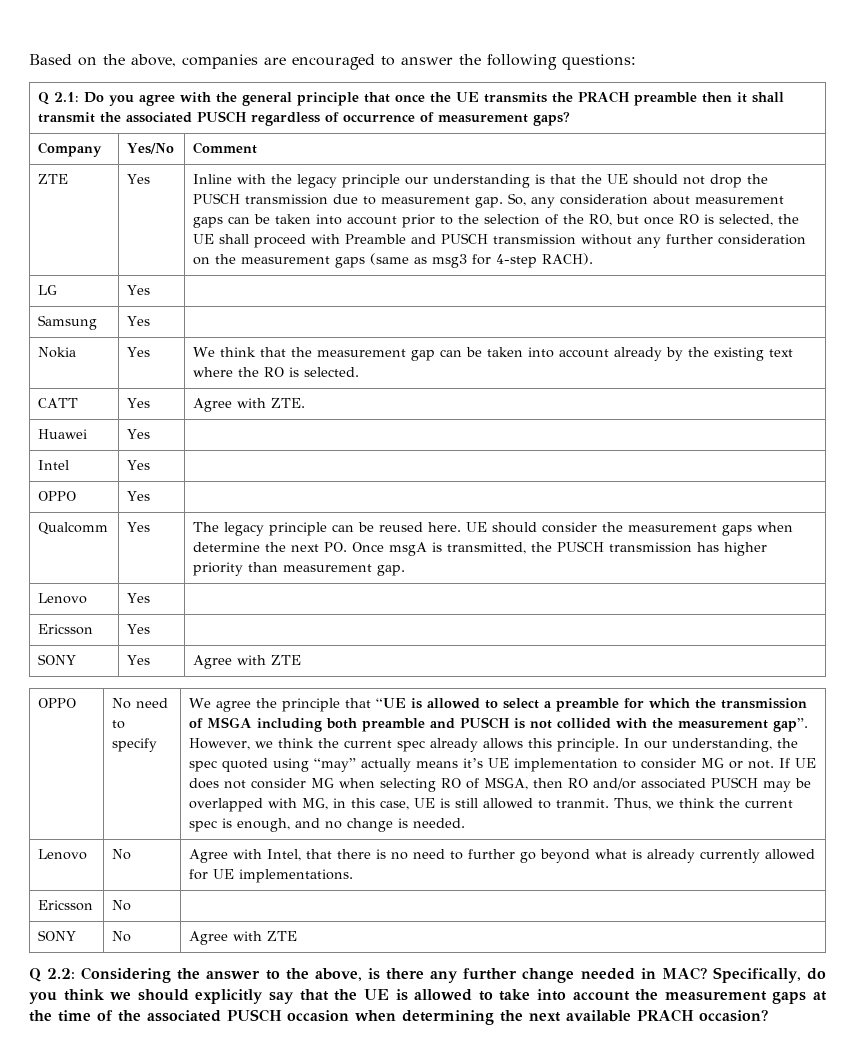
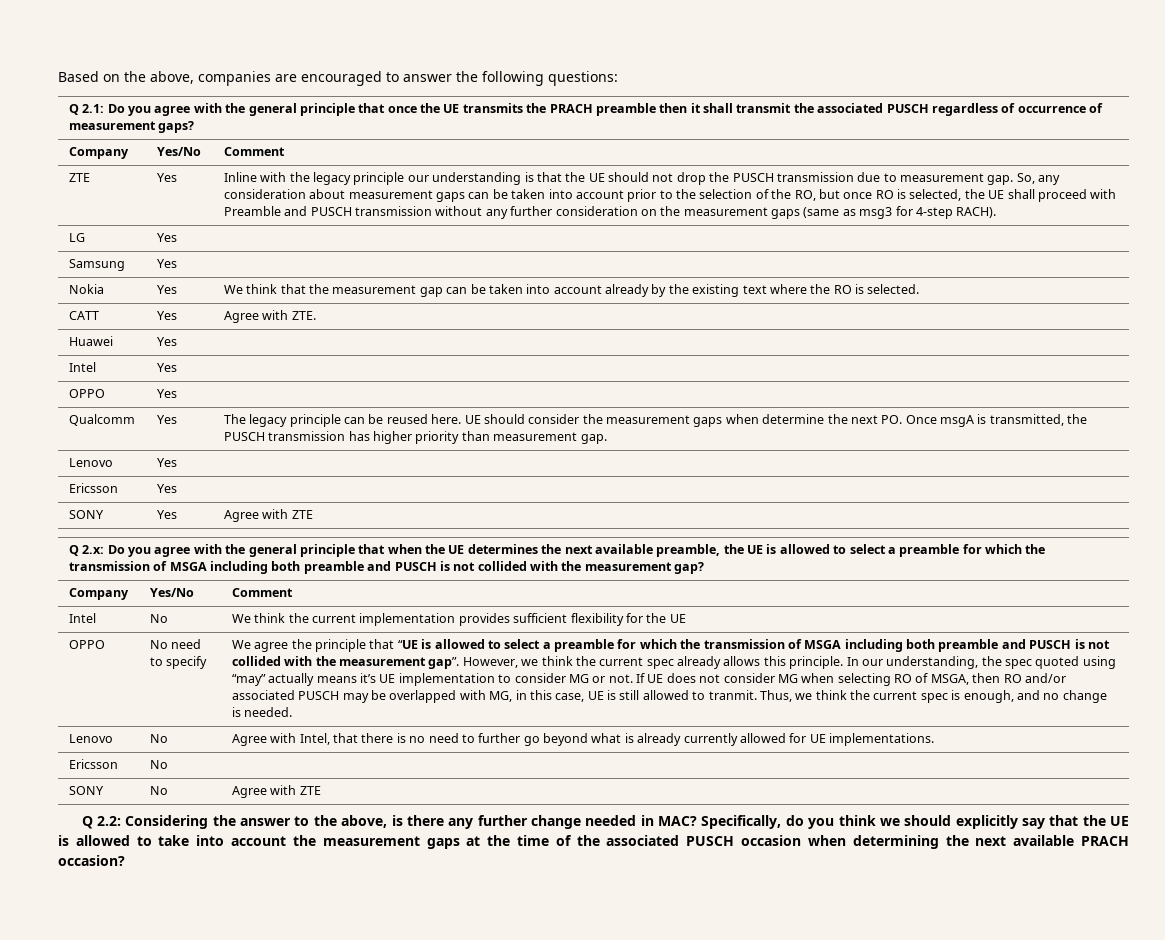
(302, 660) none -> [68,544,1046,557] [68,561,705,574] [68,588,129,600] [149,588,194,597] [231,588,293,597] [68,613,96,623] [149,614,168,623] [231,613,686,626] // Q 2.x: Do you agree with the general principle that when the UE determines the next available preamble, the UE is allowed to select a preamble for which the transmission of MSGA including both preamble and PUSCH is not collided with the measurement gap? // Company | Yes/No | Comment // Intel | No | We think the current implementation provides sufficient flexibility for the UE

